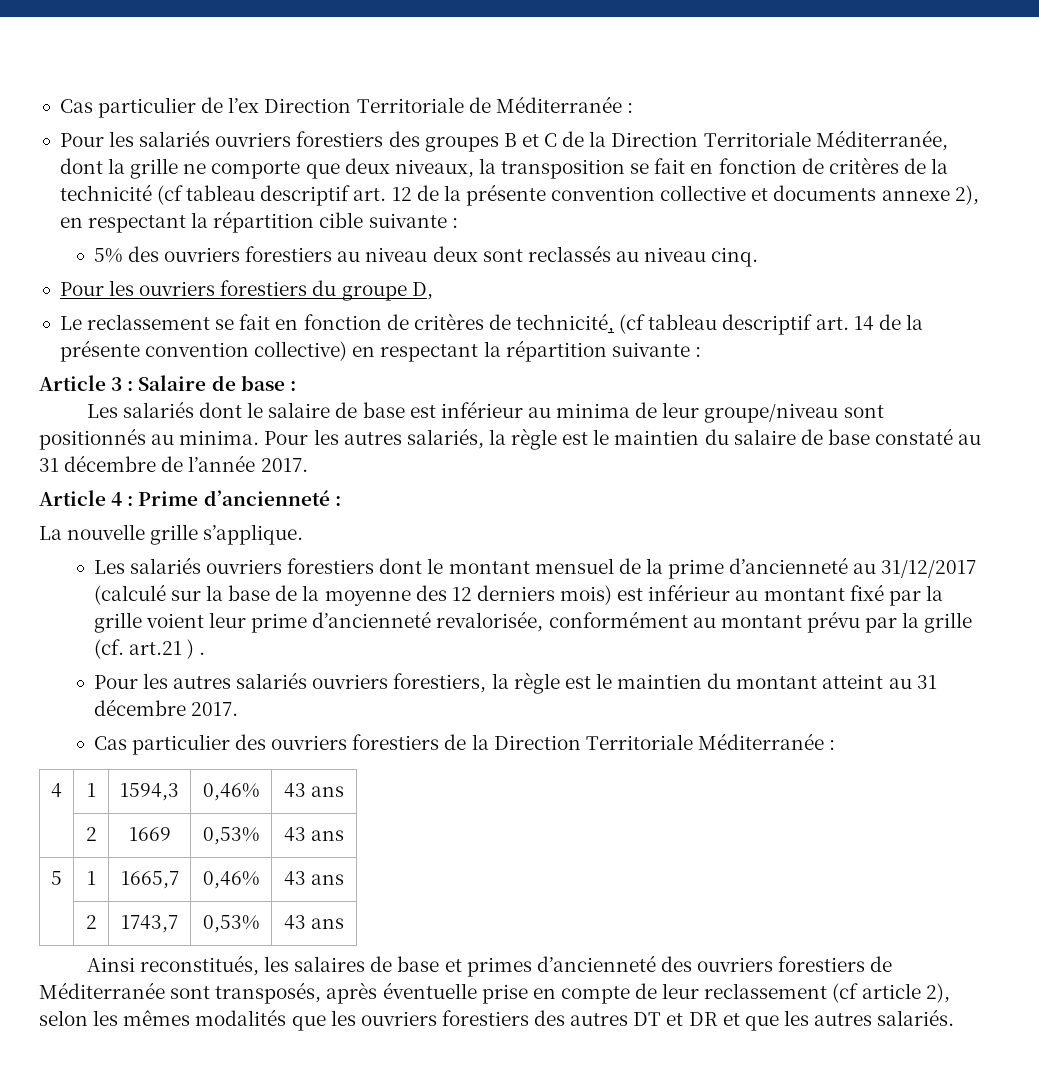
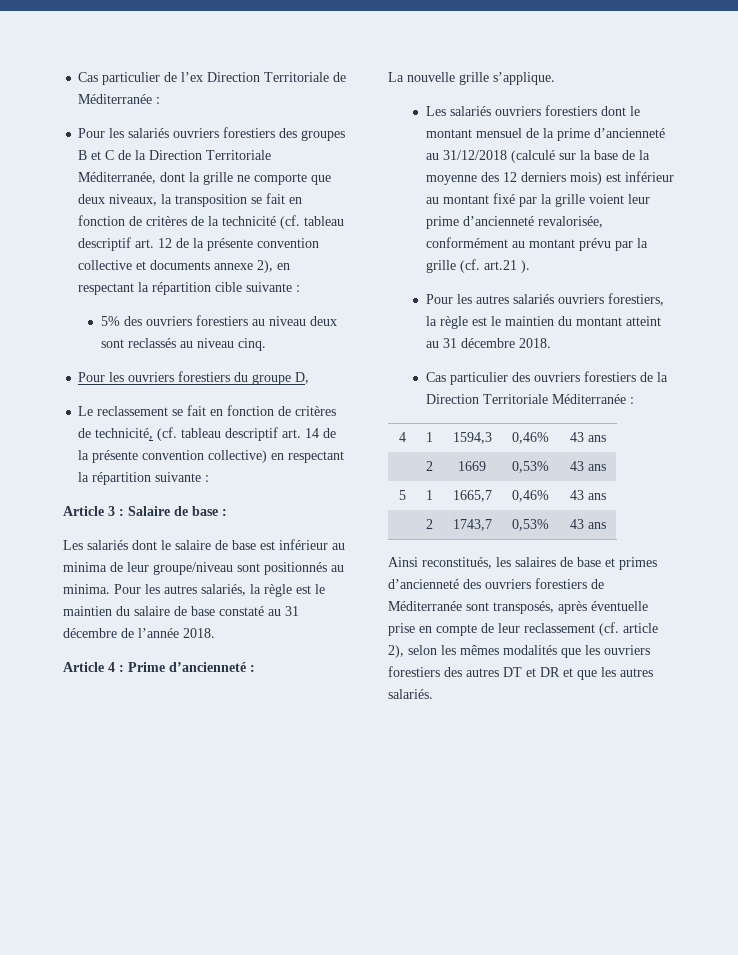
[157,185,184,205] (cf -> [280,215,301,229] (cf.
[619,314,646,334] (cf -> [157,427,178,441] (cf.
[260,458,308,472] 2017. -> [183,628,215,638] 2018.
[881,560,977,578] 31/12/2017 -> [443,150,508,160] 31/12/2018
[187,639,206,659] ) . -> [521,260,531,273] ).
[190,702,238,716] 2017. -> [519,338,552,348] 2018.
[832,983,859,1003] (cf -> [599,622,619,636] (cf.

